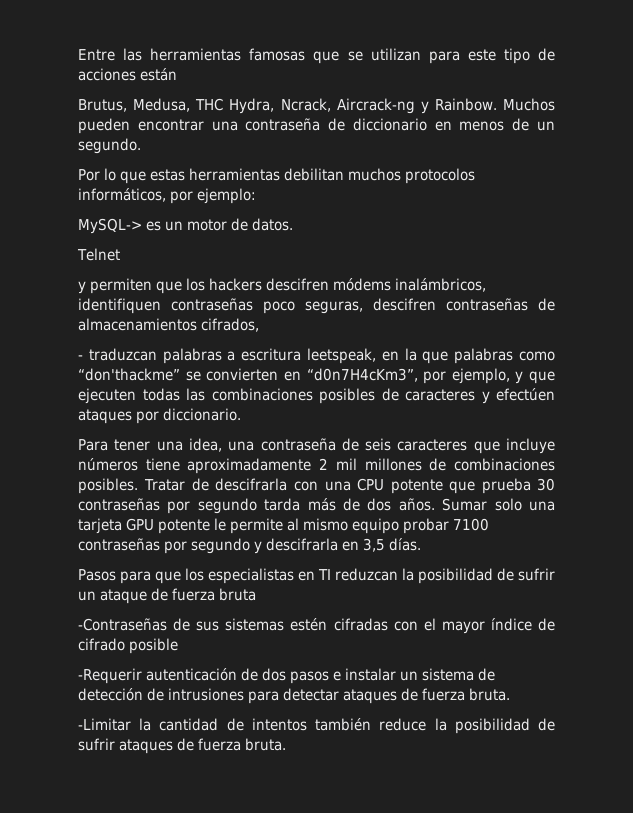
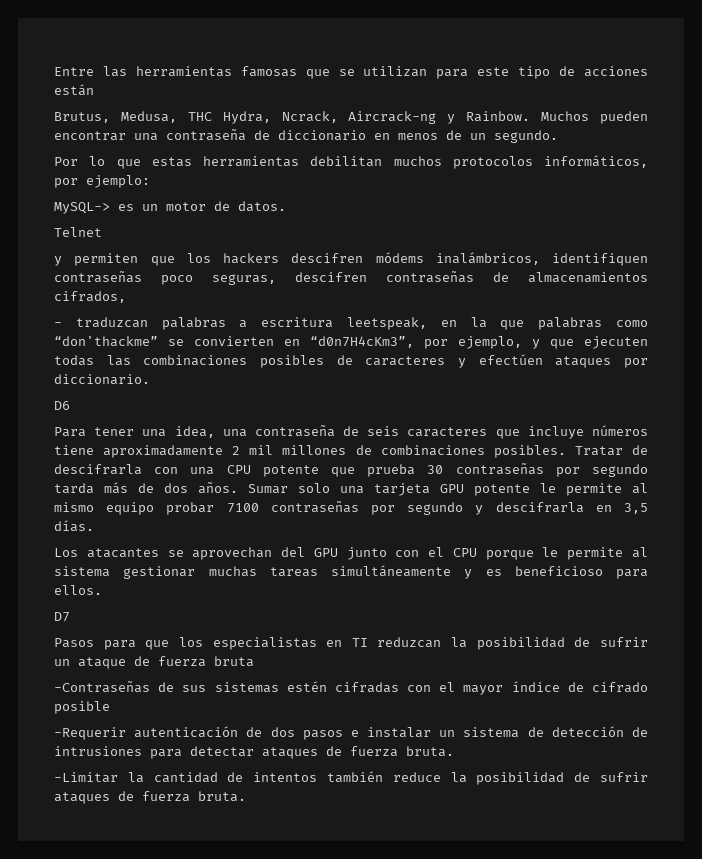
(241, 414) none -> [54,401,70,410] // D6
(421, 544) none -> [54,547,648,560] [54,565,648,579] [54,585,102,595] [54,612,70,622] // Los atacantes se aprovechan del GPU junto con el CPU porque le permite al sistema gestionar muchas tareas simultáneamente y es beneficioso para ellos. // D7

